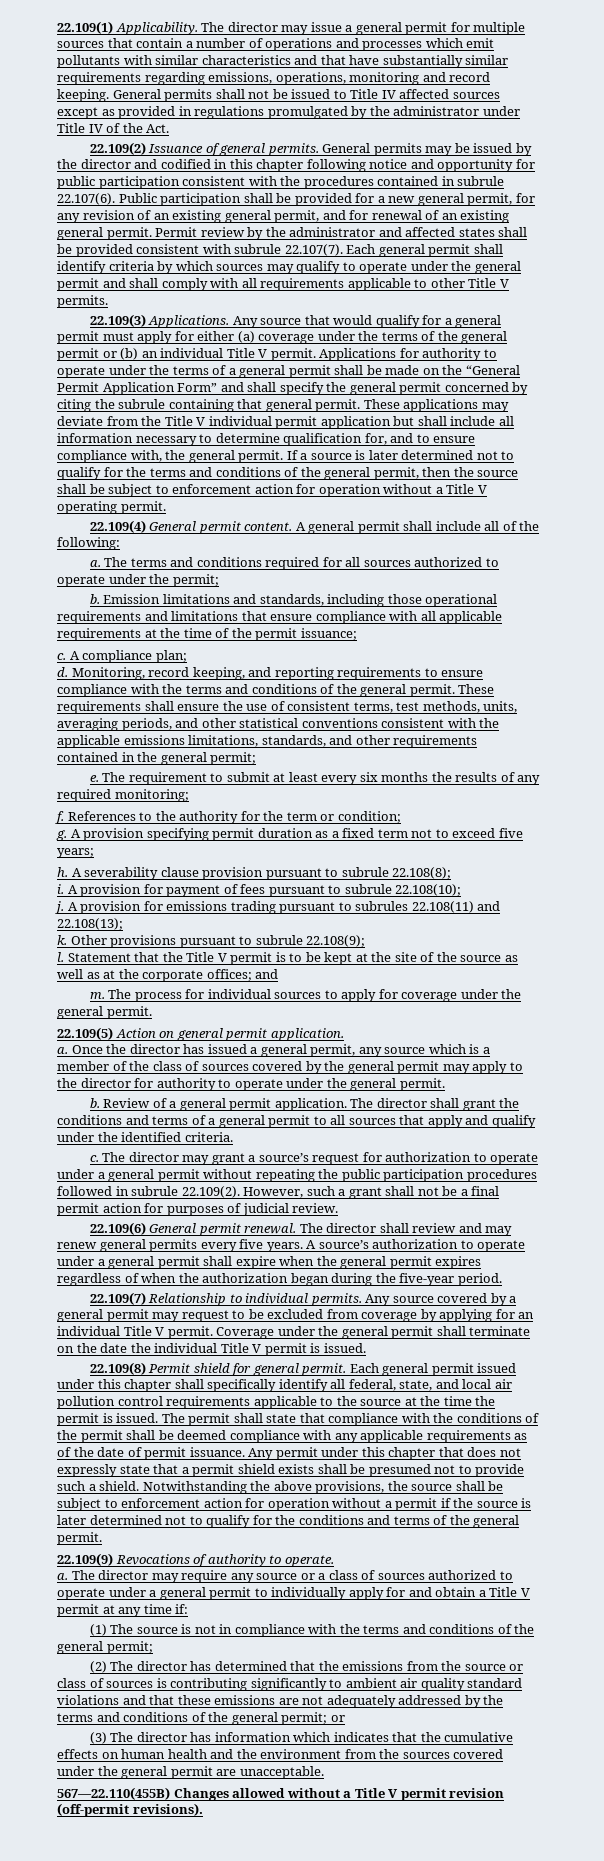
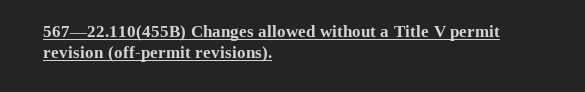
[57,21,526,35] [57,38,495,51] [57,55,509,68] [57,72,491,85] [57,89,500,102] [57,106,520,119] [57,123,170,133] [89,142,532,156] [57,159,535,172] [57,176,505,189] [57,193,535,206] [57,210,510,223] [57,227,528,240] [57,244,503,257] [57,261,521,274] [57,278,509,291] [57,295,108,308] [89,314,502,328] [57,331,508,344] [57,348,497,361] [57,365,520,378] [57,382,529,395] [57,399,509,412] [57,416,514,429] [57,433,476,446] [57,450,515,463] [57,467,519,480] [57,484,487,497] [57,501,166,514] [89,520,540,534] [57,537,120,550] [89,557,499,570] [57,574,219,587] [89,594,498,607] [57,611,503,624] [57,628,357,641] [57,650,187,663] [57,667,484,680] [57,684,495,697] [57,701,518,714] [57,718,500,731] [57,735,478,748] [57,752,257,765] [89,772,541,785] [57,789,189,802] [55,811,401,824] [56,828,523,841] [57,848,94,858] [57,867,452,880] [57,884,462,897] [55,901,501,914] [57,918,123,930] [57,935,366,948] [57,952,518,965] [57,969,279,982] [89,989,522,1002] [57,1006,152,1019] [57,1027,344,1041] [57,1044,490,1057] [57,1061,523,1074] [57,1078,445,1091] [89,1098,520,1111] [57,1115,536,1128] [57,1132,233,1142] [89,1152,539,1165] [57,1169,537,1182] [57,1186,500,1199] [57,1203,339,1216] [89,1222,513,1236] [57,1239,526,1252] [57,1256,482,1269] [57,1273,502,1286] [89,1292,517,1306] [57,1309,535,1322] [57,1326,531,1339] [57,1343,366,1356] [89,1362,517,1376] [57,1379,512,1392] [57,1396,496,1409] [57,1413,540,1426] [57,1430,528,1443] [57,1447,521,1460] [57,1464,525,1477] [57,1481,504,1494] [57,1498,532,1511] [57,1515,520,1528] [57,1532,102,1545] [57,1553,334,1567] [57,1570,513,1583] [57,1587,530,1600] [57,1604,189,1617] [89,1624,535,1637] [57,1641,153,1654] [89,1661,524,1673] [57,1678,523,1691] [57,1695,504,1708] [57,1712,345,1725] [89,1732,514,1744] [57,1749,504,1759] [57,1766,324,1779] 22.109(1) Applicability. The director may issue a general permit for multiple sources that contain a number of operations and processes which emit pollutants with similar characteristics and that have substantially similar requirements regarding emissions, operations, monitoring and record keeping. General permits shall not be issued to Title IV affected sources except as provided in regulations promulgated by the administrator under Title IV of the Act. // 22.109(2) Issuance of general permits. General permits may be issued by the director and codified in this chapter following notice and opportunity for public participation consistent with the procedures contained in subrule 22.107(6). Public participation shall be provided for a new general permit, for any revision of an existing general permit, and for renewal of an existing general permit. Permit review by the administrator and affected states shall be provided consistent with subrule 22.107(7). Each general permit shall identify criteria by which sources may qualify to operate under the general permit and shall comply with all requirements applicable to other Title V permits. // 22.109(3) Applications. Any source that would qualify for a general permit must apply for either (a) coverage under the terms of the general permit or (b) an individual Title V permit. Applications for authority to operate under the terms of a general permit shall be made on the “General Permit Application Form” and shall specify the general permit concerned by citing the subrule containing that general permit. These applications may deviate from the Title V individual permit application but shall include all information necessary to determine qualification for, and to ensure compliance with, the general permit. If a source is later determined not to qualify for the terms and conditions of the general permit, then the source shall be subject to enforcement action for operation without a Title V operating permit. // 22.109(4) General permit content. A general permit shall include all of the following: // a. The terms and conditions required for all sources authorized to operate under the permit; // b. Emission limitations and standards, including those operational requirements and limitations that ensure compliance with all applicable requirements at the time of the permit issuance; // c. A compliance plan; // d. Monitoring, record keeping, and reporting requirements to ensure compliance with the terms and conditions of the general permit. These requirements shall ensure the use of consistent terms, test methods, units, averaging periods, and other statistical conventions consistent with the applicable emissions limitations, standards, and other requirements contained in the general permit; // e. The requirement to submit at least every six months the results of any required monitoring; // f. References to the authority for the term or condition; // g. A provision specifying permit duration as a fixed term not to exceed five years; // h. A severability clause provision pursuant to subrule 22.108(8); // i. A provision for payment of fees pursuant to subrule 22.108(10); // j. A provision for emissions trading pursuant to subrules 22.108(11) and 22.108(13); // k. Other provisions pursuant to subrule 22.108(9); // l. Statement that the Title V permit is to be kept at the site of the source as well as at the corporate offices; and // m. The process for individual sources to apply for coverage under the general permit. // 22.109(5) Action on general permit application. // a. Once the director has issued a general permit, any source which is a member of the class of sources covered by the general permit may apply to the director for authority to operate under the general permit. // b. Review of a general permit application. The director shall grant the conditions and terms of a general permit to all sources that apply and qualify under the identified criteria. // c. The director may grant a source’s request for authorization to operate under a general permit without repeating the public participation procedures followed in subrule 22.109(2). However, such a grant shall not be a final permit action for purposes of judicial review. // 22.109(6) General permit renewal. The director shall review and may renew general permits every five years. A source’s authorization to operate under a general permit shall expire when the general permit expires regardless of when the authorization began during the five-year period. // 22.109(7) Relationship to individual permits. Any source covered by a general permit may request to be excluded from coverage by applying for an individual Title V permit. Coverage under the general permit shall terminate on the date the individual Title V permit is issued. // 22.109(8) Permit shield for general permit. Each general permit issued under this chapter shall specifically identify all federal, state, and local air pollution control requirements applicable to the source at the time the permit is issued. The permit shall state that compliance with the conditions of the permit shall be deemed compliance with any applicable requirements as of the date of permit issuance. Any permit under this chapter that does not expressly state that a permit shield exists shall be presumed not to provide such a shield. Notwithstanding the above provisions, the source shall be subject to enforcement action for operation without a permit if the source is later determined not to qualify for the conditions and terms of the general permit. // 22.109(9) Revocations of authority to operate. // a. The director may require any source or a class of sources authorized to operate under a general permit to individually apply for and obtain a Title V permit at any time if: // (1) The source is not in compliance with the terms and conditions of the general permit; // (2) The director has determined that the emissions from the source or class of sources is contributing significantly to ambient air quality standard violations and that these emissions are not adequately addressed by the terms and conditions of the general permit; or // (3) The director has information which indicates that the cumulative effects on human health and the environment from the sources covered under the general permit are unacceptable. // -> (43, 33) none

